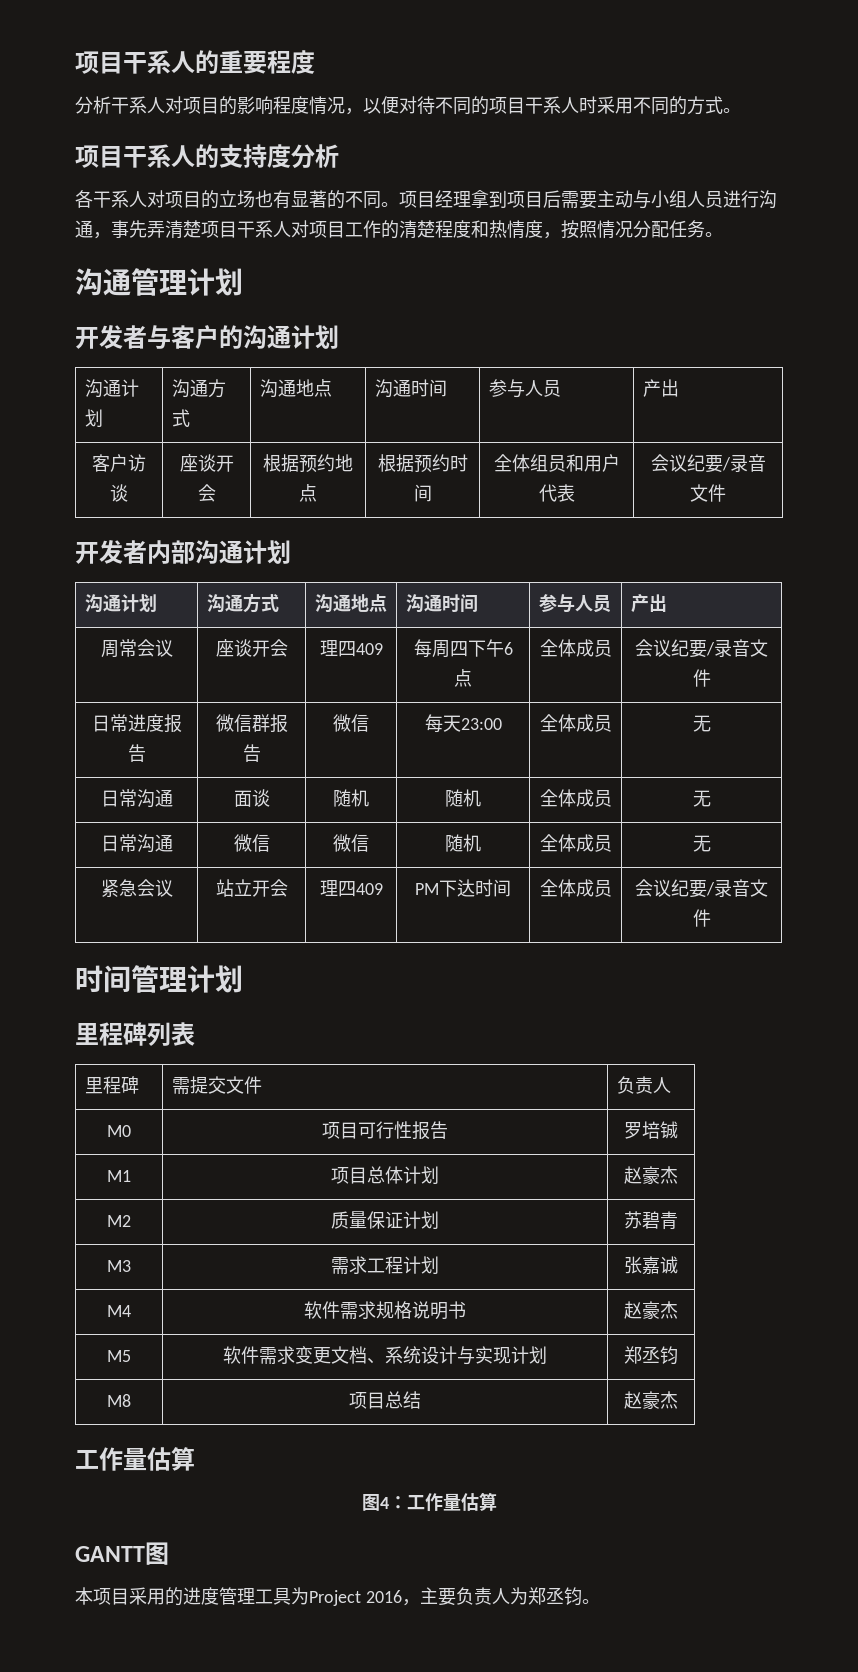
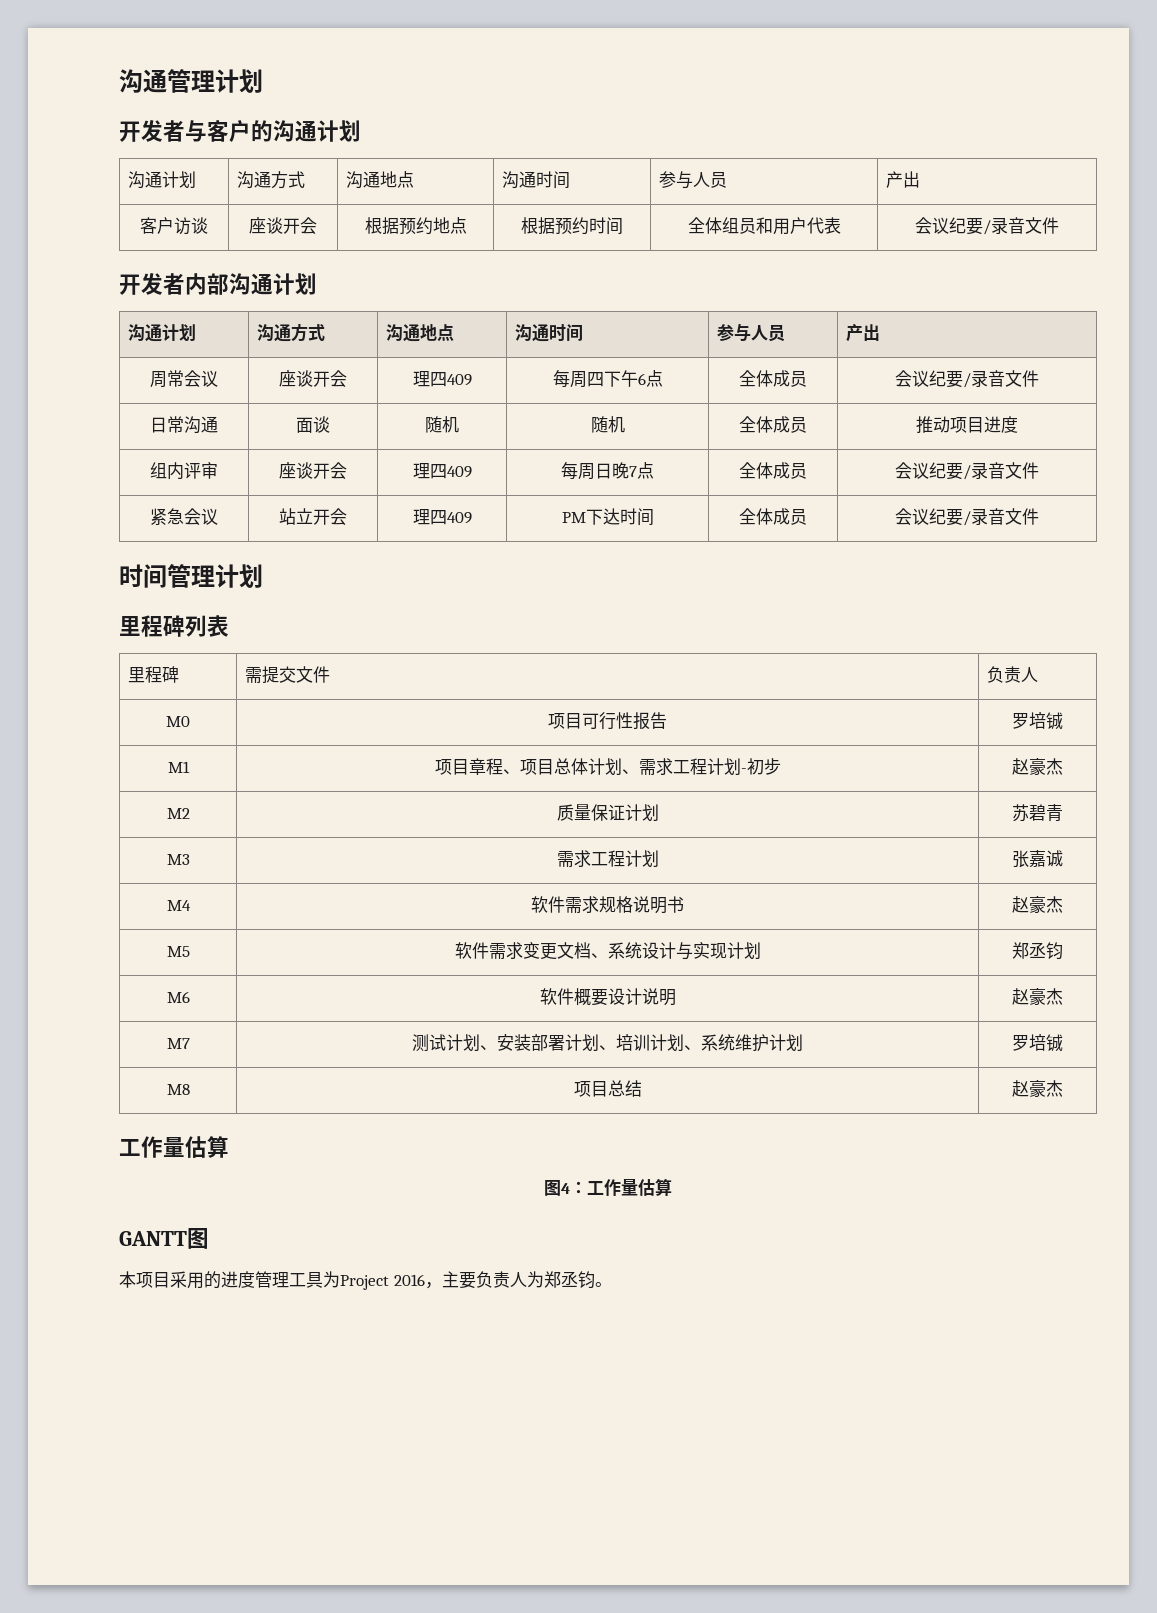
[75,50,315,74] [75,96,741,115] [75,144,339,169] [75,190,777,209] [75,220,723,239] 项目干系人的重要程度 // 分析干系人对项目的影响程度情况，以便对待不同的项目干系人时采用不同的方式。 // 项目干系人的支持度分析 // 各干系人对项目的立场也有显著的不同。项目经理拿到项目后需要主动与小组人员进行沟通，事先弄清楚项目干系人对项目工作的清楚程度和热情度，按照情况分配任务。 // -> (119, 81) none
[91,714,182,733] [127,744,146,762] [215,714,288,733] [242,744,261,762] [333,714,369,732] [424,714,502,733] [539,714,612,732] [692,715,711,732] // 日常进度报告 | 微信群报告 | 微信 | 每天23:00 | 全体成员 | 无 -> (1039, 378) none
[692,790,711,807] [100,834,173,853] [233,834,270,852] [333,834,369,852] [445,834,481,852] [539,834,612,852] [692,835,711,852] 无 // 日常沟通 | 微信 | 微信 | 随机 | 全体成员 | 无 -> [916,416,1018,434] [150,462,218,480] [279,462,347,479] [412,463,472,479] [561,462,654,480] [739,462,807,479] [895,462,1039,480] 推动项目进度 // 组内评审 | 座谈开会 | 理四409 | 每周日晚7点 | 全体成员 | 会议纪要/录音文件
(367, 1175) none -> [468,758,554,775] 章程、项目
(439, 1175) none -> [621,758,781,775] 、需求工程计划-初步
(678, 1355) none -> [166,991,190,1003] [539,988,676,1006] [1012,988,1063,1005] [166,1038,190,1049] [412,1034,803,1052] [1012,1034,1063,1052] // M6 | 软件概要设计说明 | 赵豪杰 // M7 | 测试计划、安装部署计划、培训计划、系统维护计划 | 罗培铖

